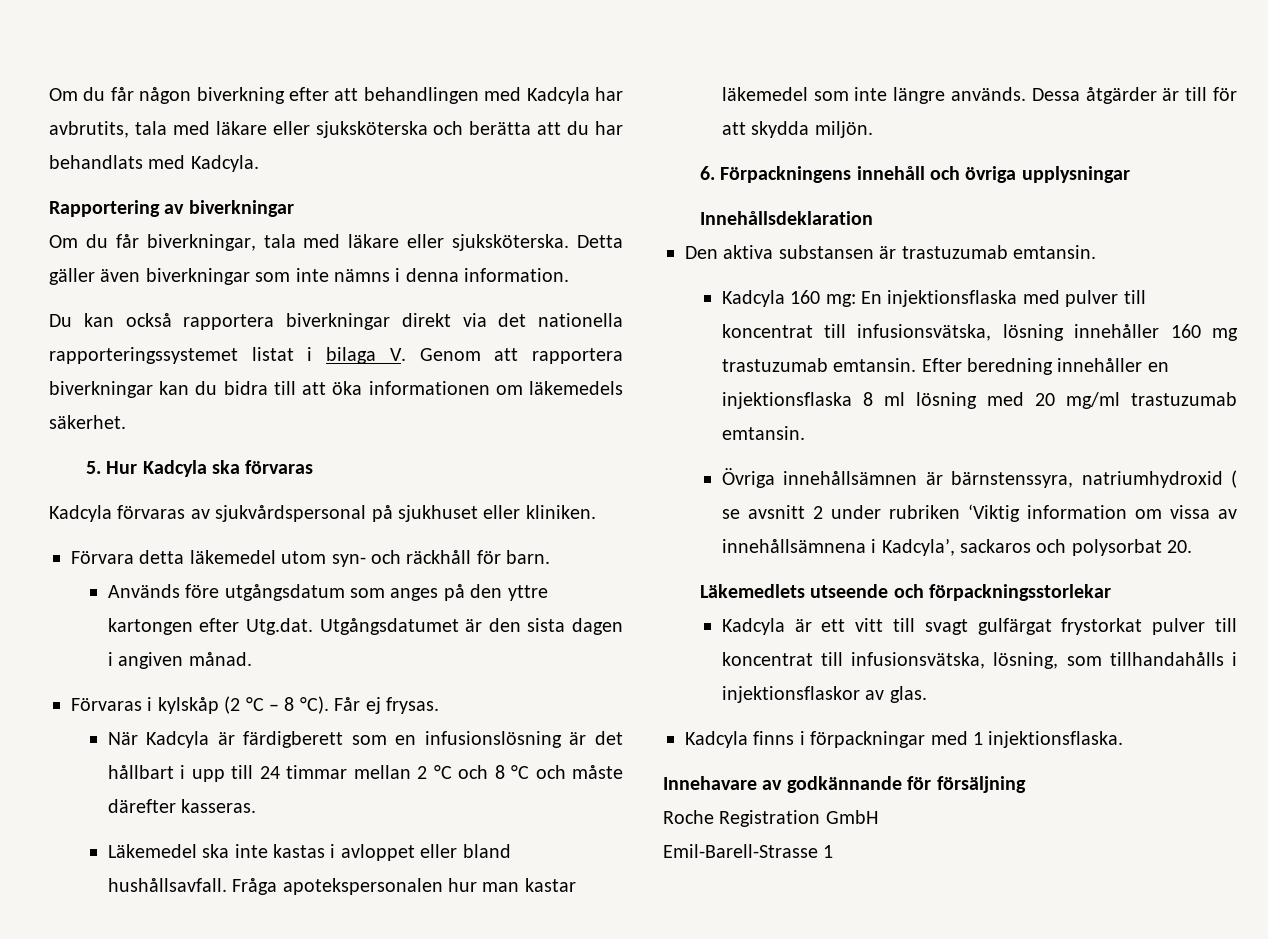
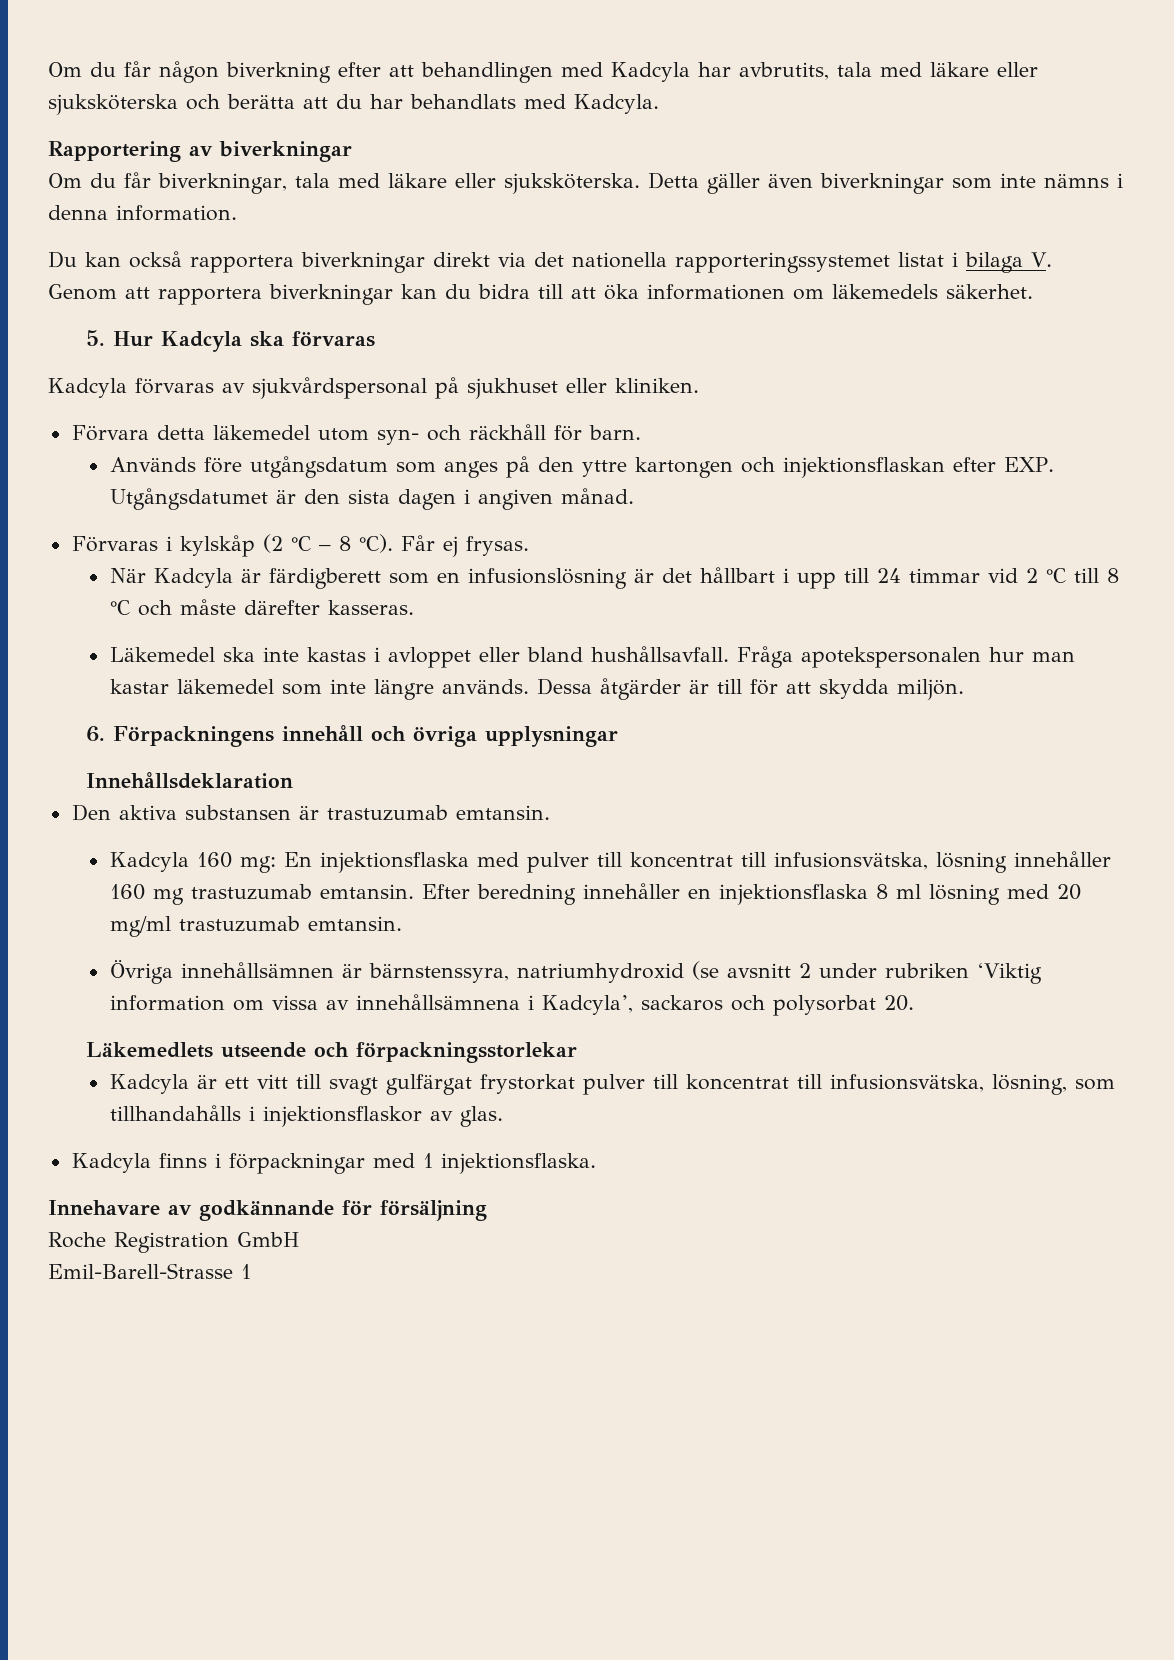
[199,618,313,635] efter Utg.dat. -> [740,457,1054,478] och injektionsflaskan efter EXP.
[353,765,411,779] mellan -> [987,568,1018,583] vid
[458,765,489,779] och -> [1073,568,1099,583] till
[1231,470,1237,488] [721,509,740,519] ( se -> [691,961,719,980] (se

